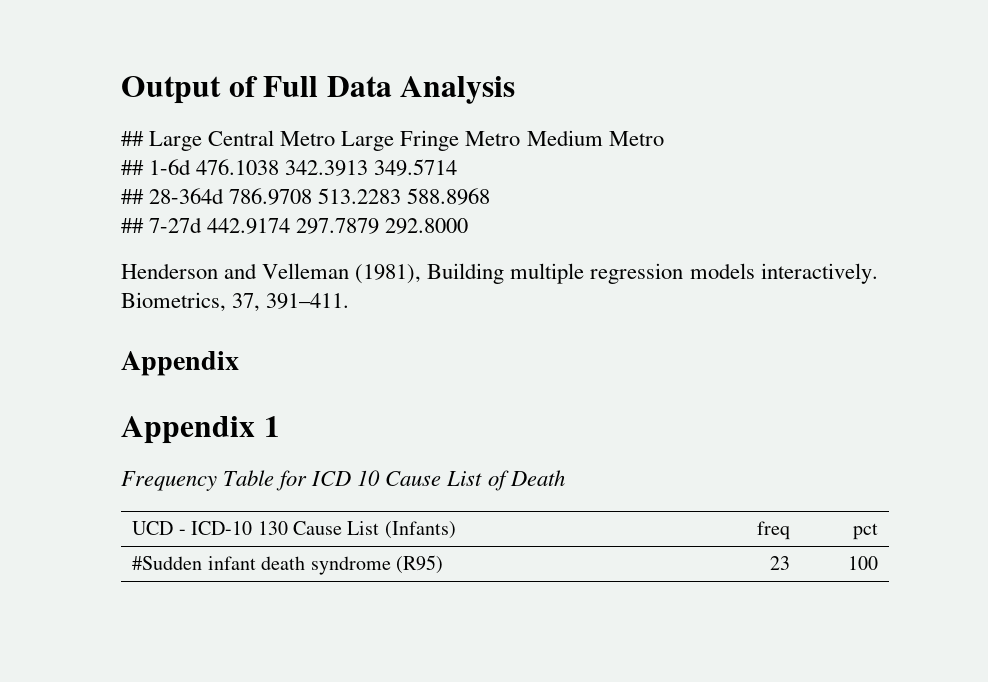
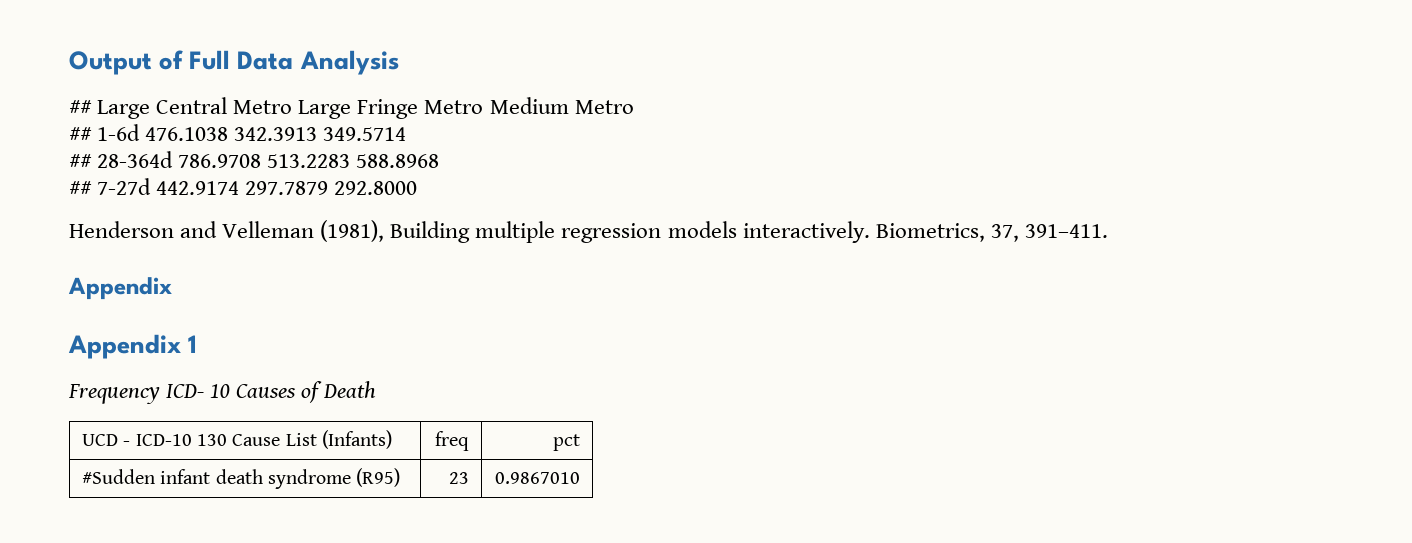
[223,470,483,491] Table for ICD 10 Cause List -> [166,384,297,398] ICD- 10 Causes
[847,556,878,570] 100 -> [495,472,581,484] 0.9867010

